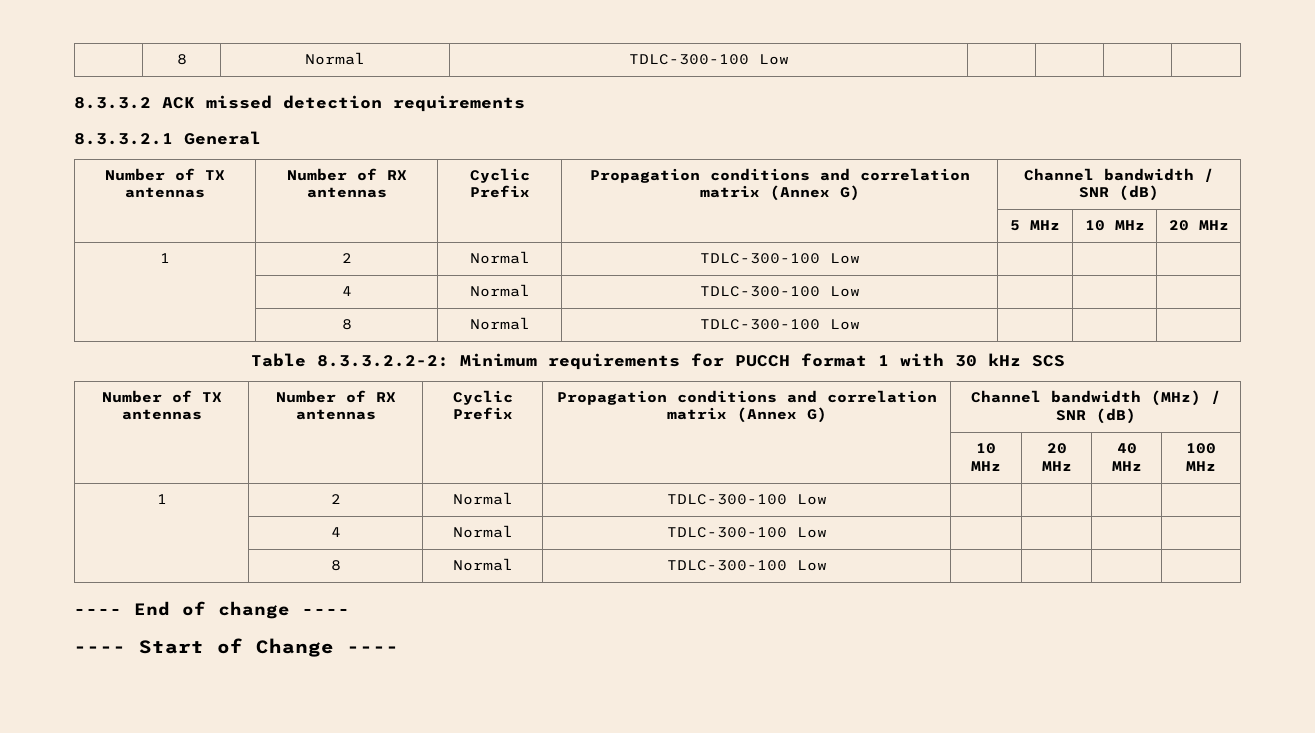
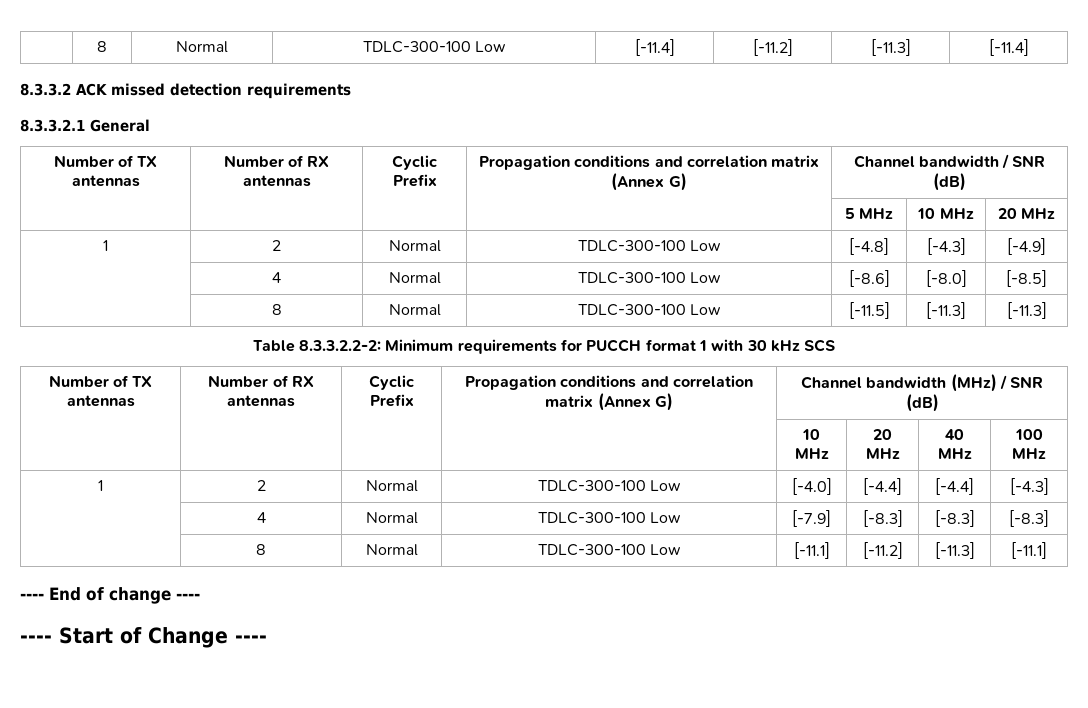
[176,54,187,65] [305,52,365,65] [628,54,789,65] | 8 | Normal | TDLC-300-100 Low | | | | -> [97,41,107,52] [176,41,228,53] [362,41,507,53] [634,39,675,56] [752,39,793,56] [870,39,911,56] [988,39,1029,56] | 8 | Normal | TDLC-300-100 Low | [-11.4] | [-11.2] | [-11.3] | [-11.4]
[341,286,352,296] [469,284,530,297] [699,286,860,297] [341,319,352,330] [469,317,530,330] [699,319,860,330] | | // | 4 | Normal | TDLC-300-100 Low | | | // | 8 | Normal | TDLC-300-100 Low | | | -> [849,238,889,255] [926,238,966,255] [1007,238,1046,255] [272,272,281,283] [388,272,441,284] [577,272,722,284] [848,270,890,287] [925,270,967,287] [1006,270,1047,287] [271,304,282,315] [388,304,441,316] [577,304,722,316] [848,302,890,319] [926,302,966,319] [1006,302,1047,319] [-4.8] | [-4.3] | [-4.9] // | 4 | Normal | TDLC-300-100 Low | [-8.6] | [-8.0] | [-8.5] // | 8 | Normal | TDLC-300-100 Low | [-11.5] | [-11.3] | [-11.3]
[330,527,341,537] [452,525,513,538] [666,527,827,538] [330,560,341,571] [452,558,513,571] [666,560,827,571] | | | // | 4 | Normal | TDLC-300-100 Low | | | | // | 8 | Normal | TDLC-300-100 Low | | | | -> [791,478,832,495] [863,478,902,495] [935,478,974,495] [1009,478,1049,495] [256,512,266,523] [365,512,418,524] [537,512,682,524] [792,510,831,527] [862,510,903,527] [934,510,975,527] [1009,510,1049,527] [256,544,266,555] [365,544,418,556] [537,544,682,556] [793,542,830,559] [862,542,903,559] [934,542,975,559] [1011,542,1047,559] [-4.0] | [-4.4] | [-4.4] | [-4.3] // | 4 | Normal | TDLC-300-100 Low | [-7.9] | [-8.3] | [-8.3] | [-8.3] // | 8 | Normal | TDLC-300-100 Low | [-11.1] | [-11.2] | [-11.3] | [-11.1]

